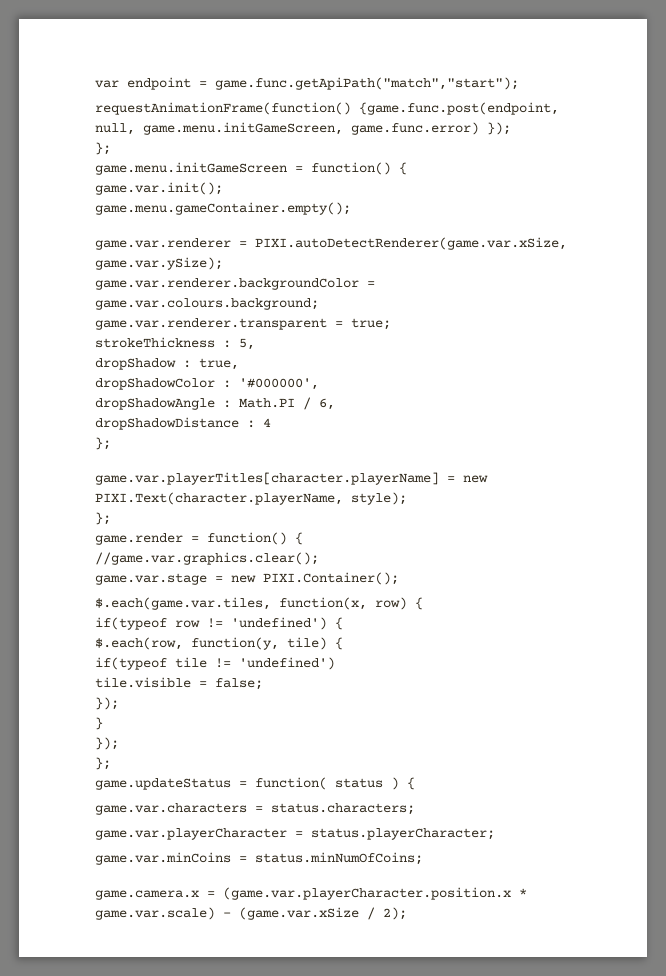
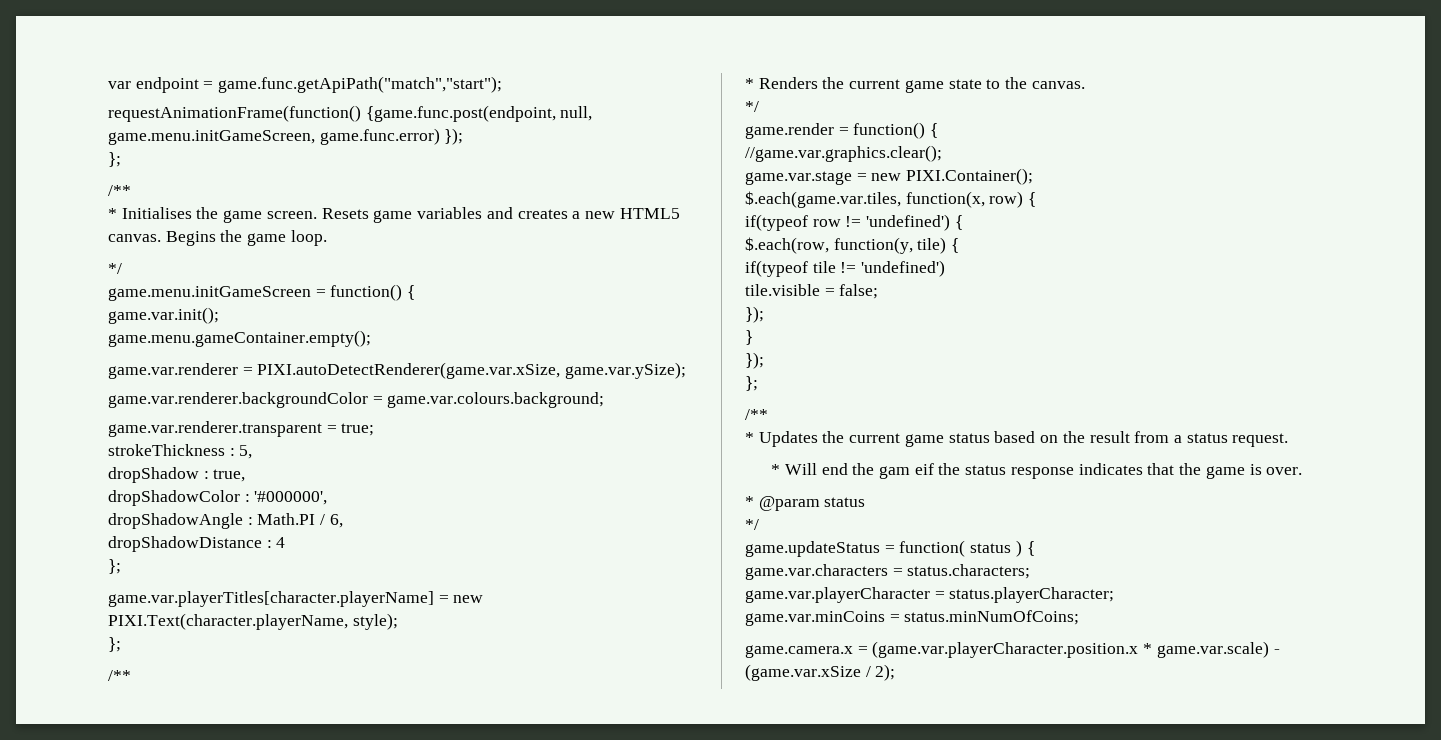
(111, 148) none -> [108,185,131,196] [108,207,680,223] [108,230,327,246] [108,263,122,274] // /** // * Initialises the game screen. Resets game variables and creates a new HTML5 canvas. Begins the game loop. // */
(111, 518) none -> [108,670,131,681] [745,77,1085,93] [745,101,759,112] // /** // * Renders the current game state to the canvas. // */
(111, 763) none -> [745,409,768,420] [745,431,1289,447] [771,463,1303,479] [745,496,866,511] [745,519,759,530] // /** // * Updates the current game status based on the result from a status request. // * Will end the gam eif the status response indicates that the game is over. // * @param status // */

